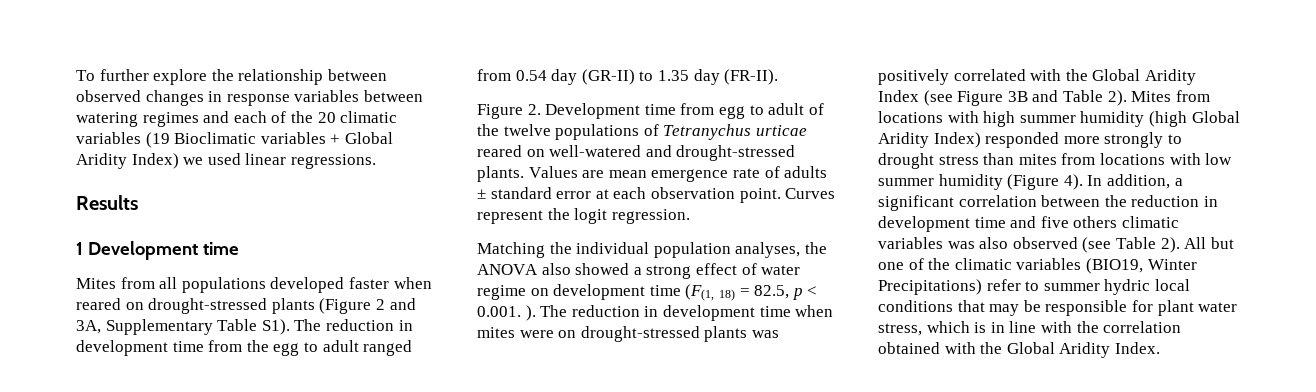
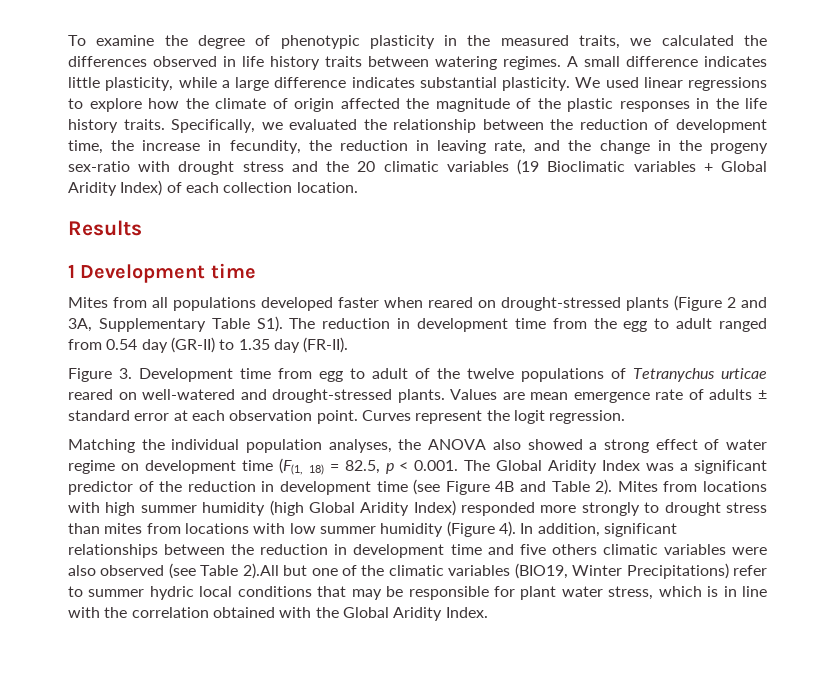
[99,69,387,85] [76,90,423,106] [76,111,287,127] further explore the relationship between observed changes in response variables between watering regimes and each of -> [96,35,767,49] [68,56,767,70] [68,77,767,91] [68,98,767,112] [68,119,767,133] [68,140,768,154] [68,161,318,175] examine the degree of phenotypic plasticity in the measured traits, we calculated the differences observed in life history traits between watering regimes. A small difference indicates little plasticity, while a large difference indicates substantial plasticity. We used linear regressions to explore how the climate of origin affected the magnitude of the plastic responses in the life history traits. Specifically, we evaluated the relationship between the reduction of development time, the increase in fecundity, the reduction in leaving rate, and the change in the progeny sex-ratio with drought stress and
[183,153,376,169] we used linear regressions. -> [166,182,358,193] of each collection location.
[527,104,541,115] 2. -> [119,368,132,379] 3.
[525,305,834,321] [477,326,779,342] [878,69,1196,85] [878,90,919,102] ). The reduction in development time when mites were on drought-stressed plants was positively correlated with the Global Aridity Index -> [464,460,768,474] [68,481,408,495] The Global Aridity Index was a significant predictor of the reduction in development time
[1007,91,1028,102] 3B -> [495,481,515,492] 4B
[1174,178,1183,186] [878,195,1037,211] a significant correlation -> [603,523,677,537] [68,544,158,558] significant relationships
[947,241,975,249] was -> [732,547,767,555] were
[1160,237,1207,253] 2). All -> [242,563,279,579] 2).All

